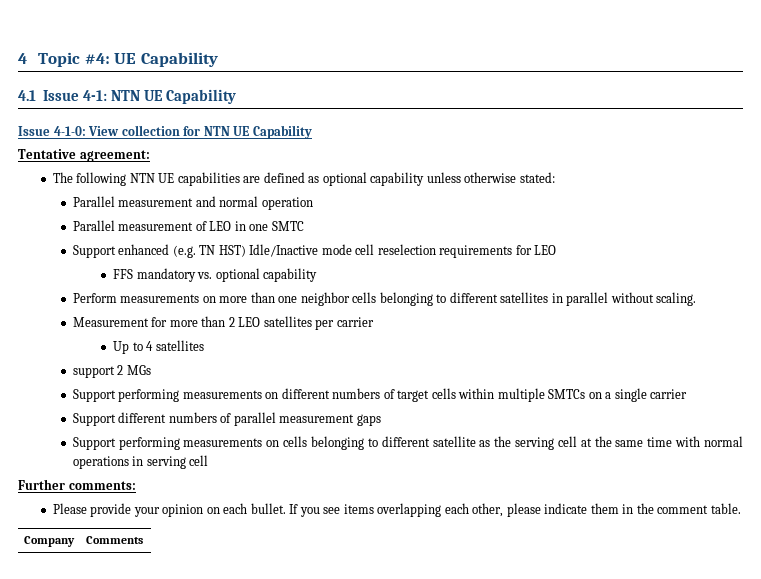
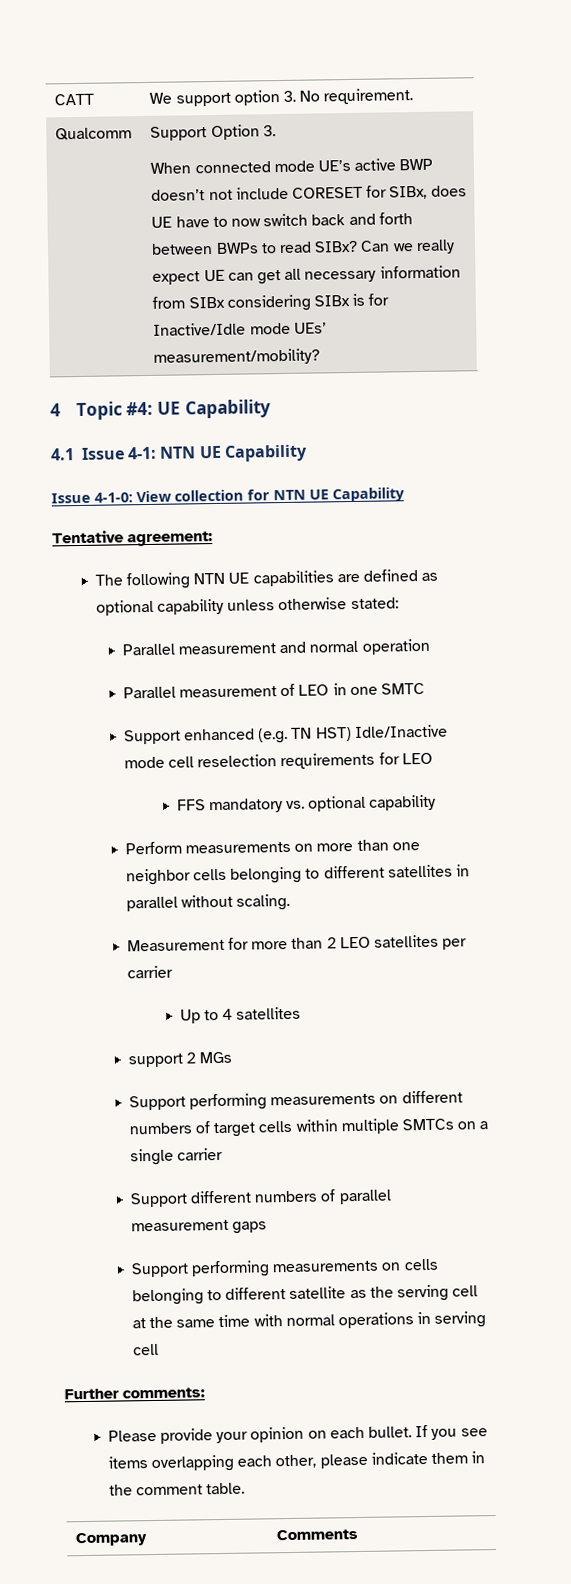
(18, 58) none -> [54,93,95,106] [149,88,414,107] [55,127,133,141] [150,124,276,141] [150,158,434,174] [151,185,467,201] [151,212,413,228] [151,239,455,255] [152,265,461,285] [152,293,390,312] [153,322,327,336] [153,348,321,366] CATT | We support option 3. No requirement. // Qualcomm | Support Option 3. // When connected mode UE’s active BWP doesn’t not include CORESET for SIBx, does UE have to now switch back and forth between BWPs to read SIBx? Can we really expect UE can get all necessary information from SIBx considering SIBx is for Inactive/Idle mode UEs’ measurement/mobility? //

